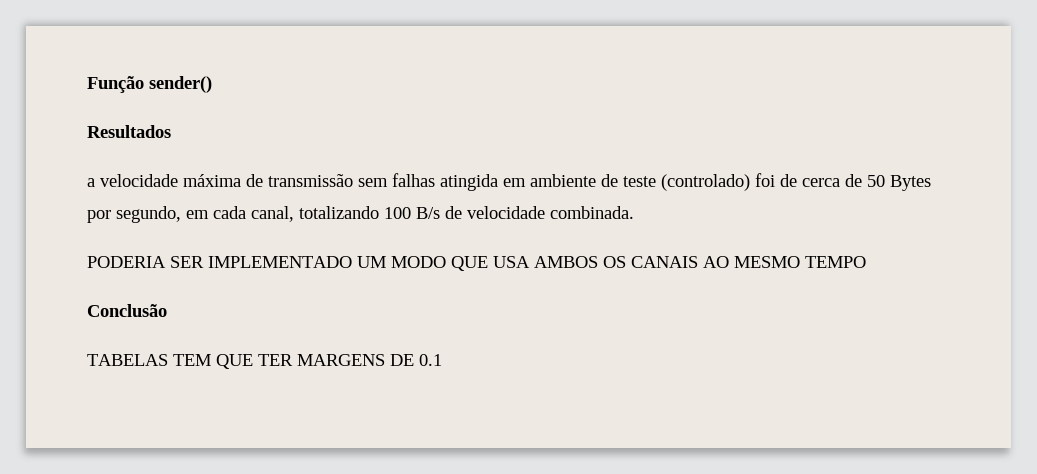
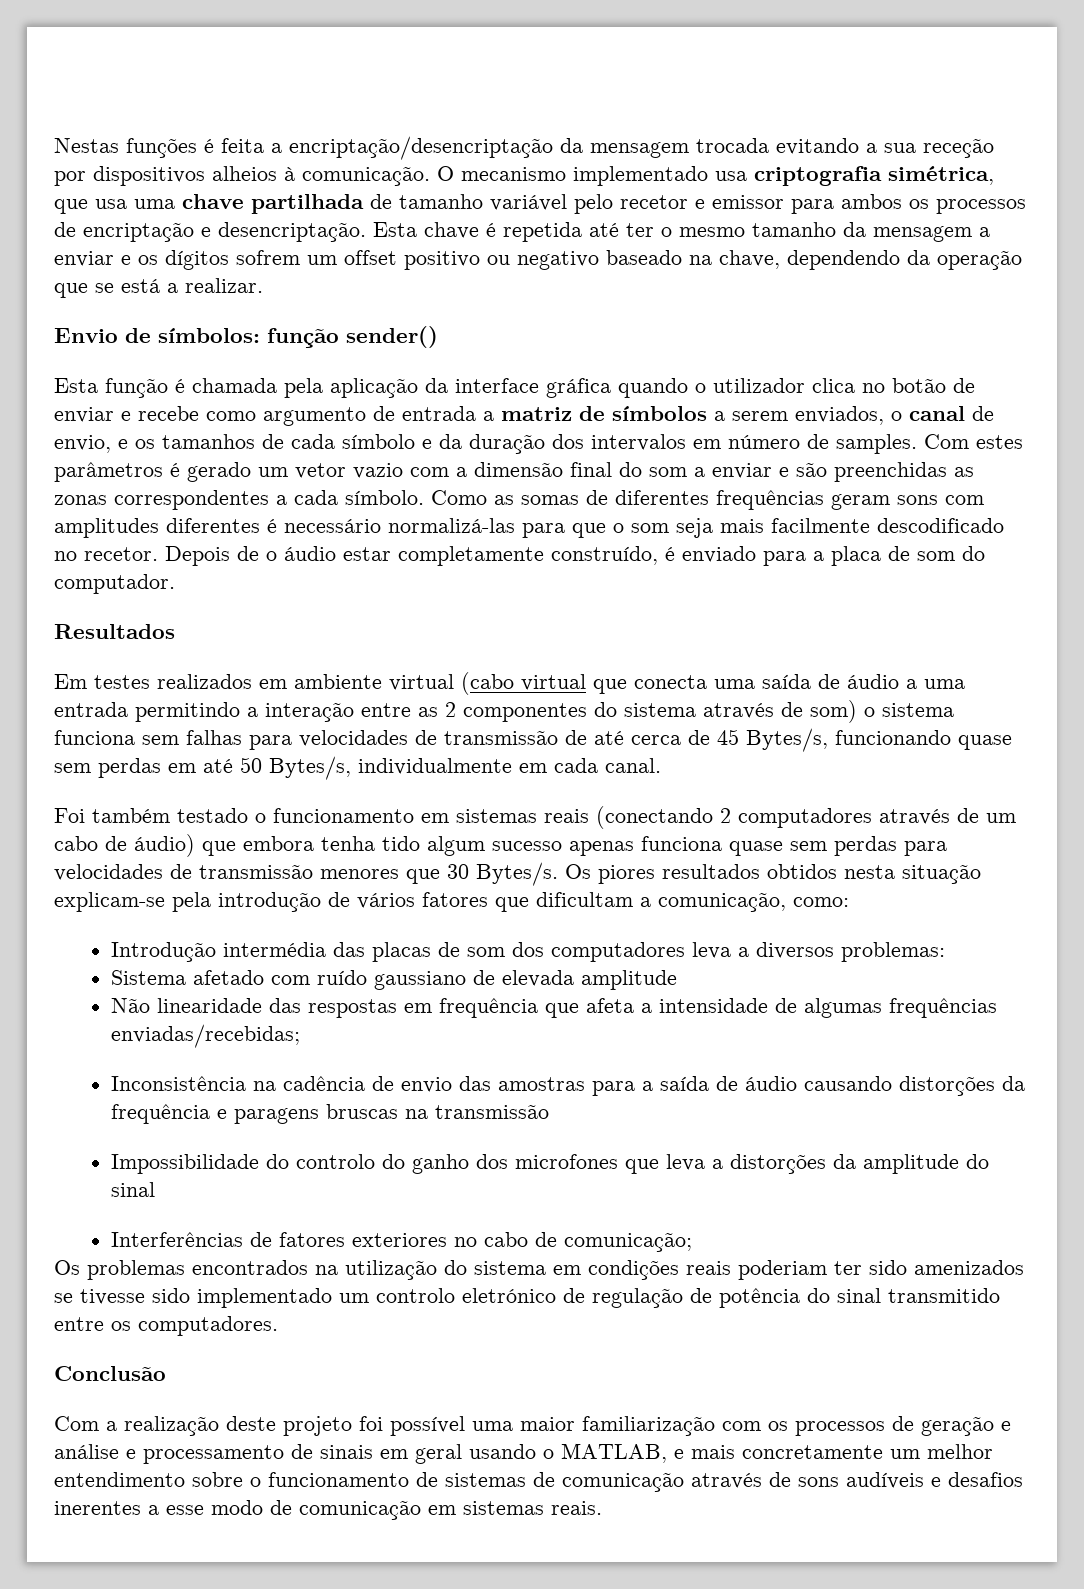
[87,76,212,93] [87,125,171,138] [87,173,931,191] [87,206,634,223] [87,256,866,271] [87,304,167,317] [87,354,442,369] Função sender() // Resultados // a velocidade máxima de transmissão sem falhas atingida em ambiente de teste (controlado) foi de cerca de 50 Bytes por segundo, em cada canal, totalizando 100 B/s de velocidade combinada. // PODERIA SER IMPLEMENTADO UM MODO QUE USA AMBOS OS CANAIS AO MESMO TEMPO // Conclusão // TABELAS TEM QUE TER MARGENS DE 0.1 -> [54,136,994,160] [54,166,994,186] [54,194,1026,214] [54,222,990,242] [54,250,1022,270] [54,278,263,298] [54,326,438,348] [54,378,975,398] [54,406,994,426] [54,434,1023,454] [54,462,974,482] [54,490,984,510] [54,518,1004,538] [54,546,985,566] [54,574,175,594] [54,624,175,639] [54,672,965,695] [54,700,954,723] [54,728,1012,752] [54,756,661,780] [54,806,1016,829] [54,834,947,857] [54,862,981,886] [54,892,849,912] [111,942,946,962] [111,970,678,990] [111,998,998,1018] [111,1024,301,1048] [111,1076,1026,1096] [111,1104,550,1124] [111,1154,990,1174] [111,1182,156,1197] [111,1232,693,1252] [54,1260,1024,1280] [54,1288,1000,1308] [54,1316,278,1336] [54,1366,166,1381] [54,1416,1011,1436] [54,1443,993,1464] [54,1472,1023,1492] [54,1500,602,1520] Nestas funções é feita a encriptação/desencriptação da mensagem trocada evitando a sua receção por dispositivos alheios à comunicação. O mecanismo implementado usa criptografia simétrica, que usa uma chave partilhada de tamanho variável pelo recetor e emissor para ambos os processos de encriptação e desencriptação. Esta chave é repetida até ter o mesmo tamanho da mensagem a enviar e os dígitos sofrem um offset positivo ou negativo baseado na chave, dependendo da operação que se está a realizar. // Envio de símbolos: função sender() // Esta função é chamada pela aplicação da interface gráfica quando o utilizador clica no botão de enviar e recebe como argumento de entrada a matriz de símbolos a serem enviados, o canal de envio, e os tamanhos de cada símbolo e da duração dos intervalos em número de samples. Com estes parâmetros é gerado um vetor vazio com a dimensão final do som a enviar e são preenchidas as zonas correspondentes a cada símbolo. Como as somas de diferentes frequências geram sons com amplitudes diferentes é necessário normalizá-las para que o som seja mais facilmente descodificado no recetor. Depois de o áudio estar completamente construído, é enviado para a placa de som do computador. // Resultados // Em testes realizados em ambiente virtual (cabo virtual que conecta uma saída de áudio a uma entrada permitindo a interação entre as 2 componentes do sistema através de som) o sistema funciona sem falhas para velocidades de transmissão de até cerca de 45 Bytes/s, funcionando quase sem perdas em até 50 Bytes/s, individualmente em cada canal. // Foi também testado o funcionamento em sistemas reais (conectando 2 computadores através de um cabo de áudio) que embora tenha tido algum sucesso apenas funciona quase sem perdas para velocidades de transmissão menores que 30 Bytes/s. Os piores resultados obtidos nesta situação explicam-se pela introdução de vários fatores que dificultam a comunicação, como: // Introdução intermédia das placas de som dos computadores leva a diversos problemas: // Sistema afetado com ruído gaussiano de elevada amplitude // Não linearidade das respostas em frequência que afeta a intensidade de algumas frequências enviadas/recebidas; // Inconsistência na cadência de envio das amostras para a saída de áudio causando distorções da frequência e paragens bruscas na transmissão // Impossibilidade do controlo do ganho dos microfones que leva a distorções da amplitude do sinal // Interferências de fatores exteriores no cabo de comunicação; // Os problemas encontrados na utilização do sistema em condições reais poderiam ter sido amenizados se tivesse sido implementado um controlo eletrónico de regulação de potência do sinal transmitido entre os computadores. // Conclusão // Com a realização deste projeto foi possível uma maior familiarização com os processos de geração e análise e processamento de sinais em geral usando o MATLAB, e mais concretamente um melhor entendimento sobre o funcionamento de sistemas de comunicação através de sons audíveis e desafios inerentes a esse modo de comunicação em sistemas reais.

